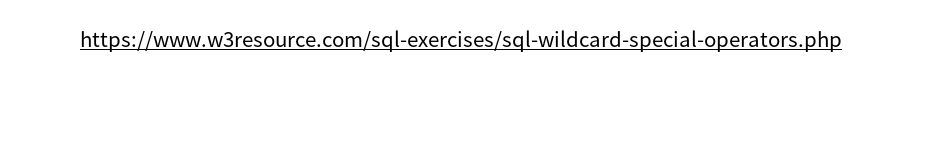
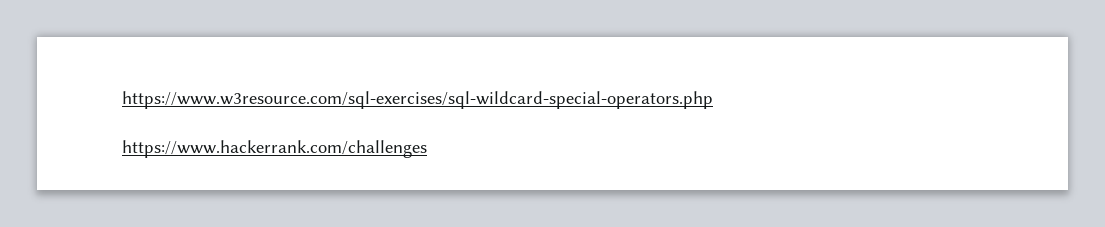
(842, 41) none -> [122,140,427,158] // https://www.hackerrank.com/challenges

